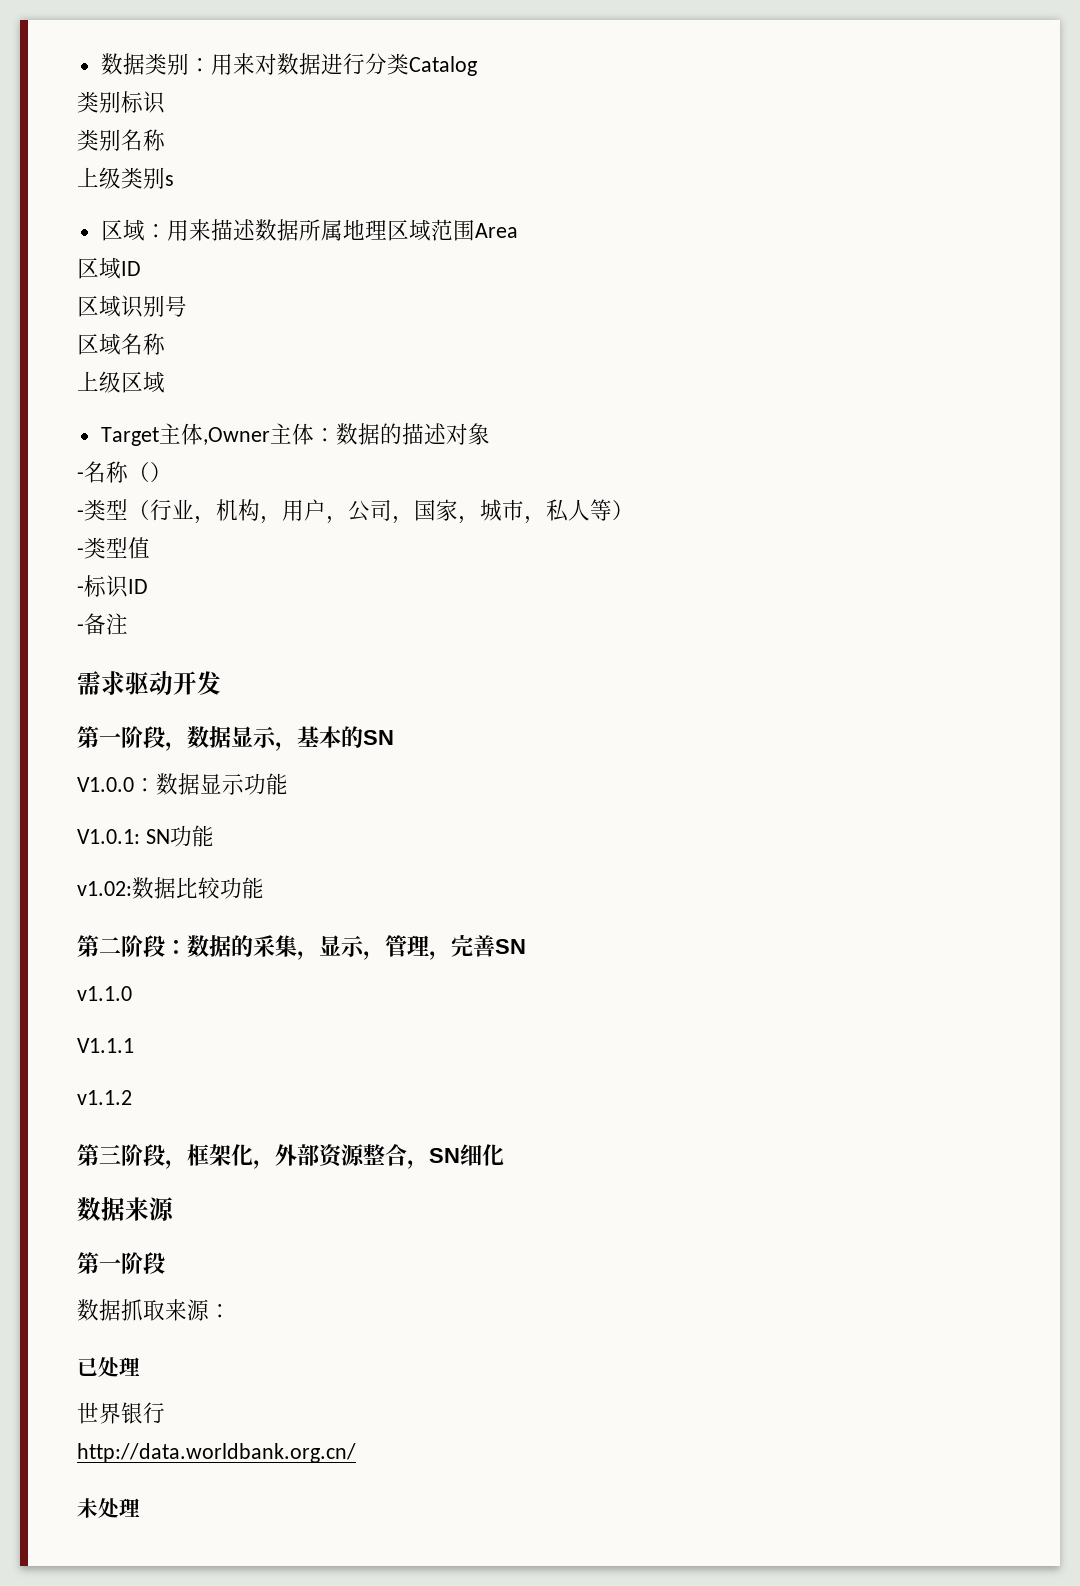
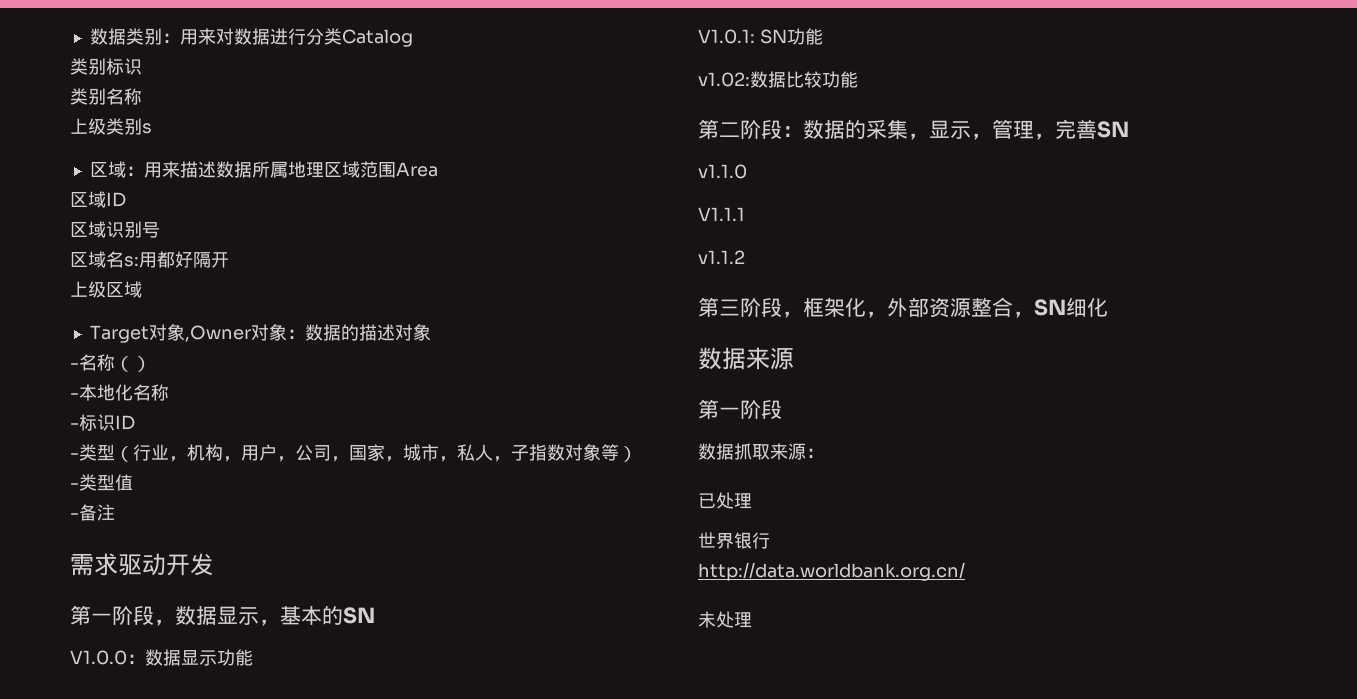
[143,333,166,355] 称 -> [124,251,229,268] s:用都好隔开
[158,423,314,445] 主体,Owner主体 -> [148,324,287,342] 对象,Owner对象
(172, 472) none -> [70,384,169,401] [70,414,135,431] // -本地化名称 // -标识ID
(590, 510) none -> [493,444,601,462] ，子指数对象
[77,575,148,598] // -标识ID -> (133, 482) none

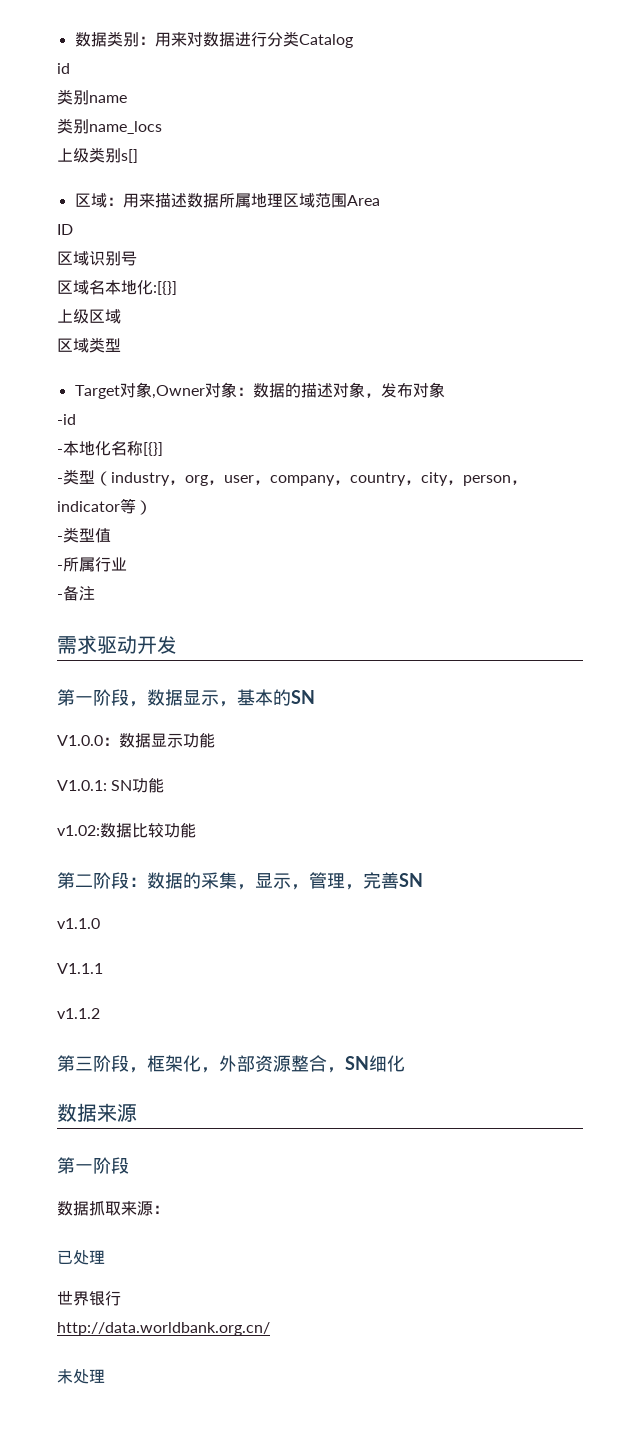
[70,58,142,75] [70,88,142,105] 类别标识 // 类别名称 -> [57,63,70,74] [57,89,127,105] [57,118,162,134] id // 类别name // 类别name_locs
[142,123,152,134] s -> [121,149,138,163] s[]
[70,191,106,208] 区域 -> (380, 200) none
[124,251,229,268] s:用都好隔开 -> [105,280,177,295] 本地化:[{}]
(142, 289) none -> [57,337,121,353] // 区域类型
[70,354,151,372] // -名称（） -> [364,382,445,398] [57,414,76,425] ，发布对象 // -id
[70,414,135,431] // -标识ID -> [143,442,163,456] [{}]
[133,444,601,462] 行业，机构，用户，公司，国家，城市，私人，子指数对象 -> [111,472,527,486] [57,501,120,512] industry，org，user，company，country，city，person，indicator
(133, 482) none -> [57,557,127,572] // -所属行业

